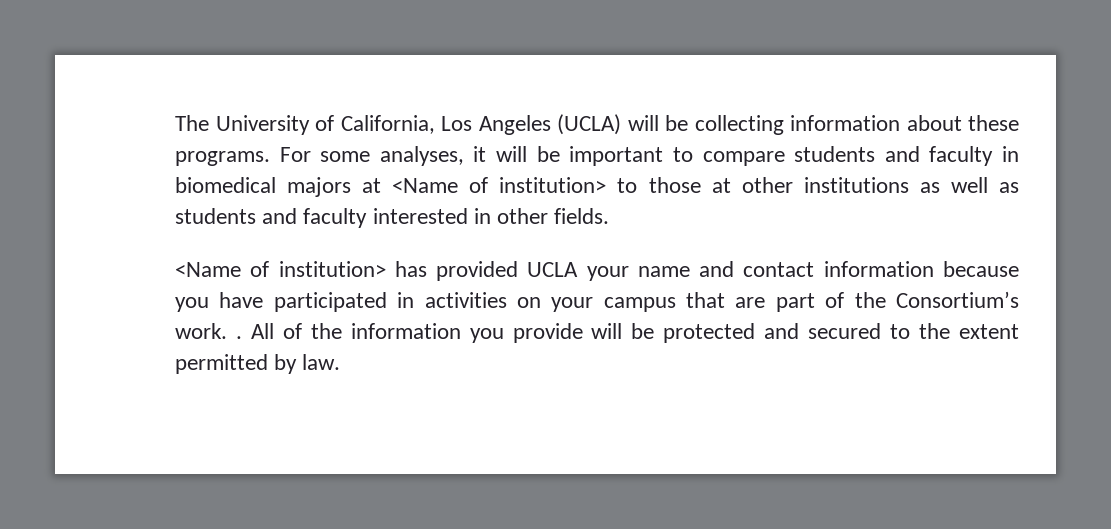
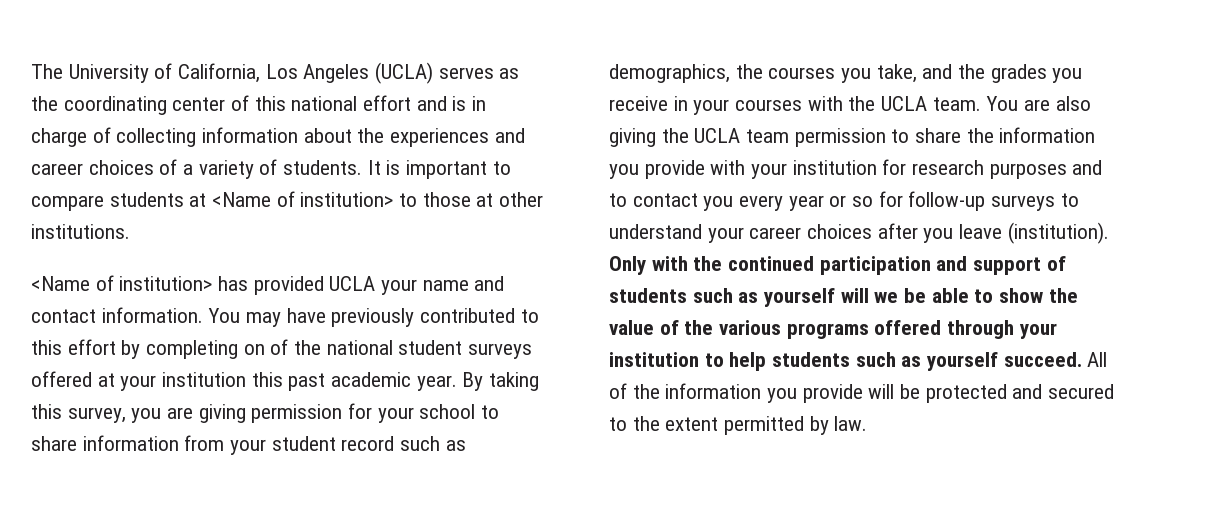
[627,115,1019,135] [175,146,1020,166] [175,177,352,197] will be collecting information about these programs. For some analyses, it will be important to compare students and faculty in biomedical majors -> [438,67,520,79] [31,95,487,115] [31,127,525,147] [31,159,511,179] [31,192,184,211] serves as the coordinating center of this national effort and is in charge of collecting information about the experiences and career choices of a variety of students. It is important to compare students
[803,177,1020,193] [175,208,610,228] institutions as well as students and faculty interested in other fields. -> [31,224,130,239] institutions.
[823,261,1019,277] [175,291,1019,312] [175,323,242,339] information because you have participated in activities on your campus that are part of the Consortium’s work. . -> [101,307,539,327] [31,339,533,359] [31,371,540,391] [31,403,500,423] [31,435,466,455] [609,64,1083,83] [609,96,1091,115] [609,127,1096,147] [609,159,1103,179] [609,191,1079,211] [609,222,1109,244] [609,256,1066,275] [609,288,1078,307] [609,320,1057,339] [609,352,1082,371] information. You may have previously contributed to this effort by completing on of the national student surveys offered at your institution this past academic year. By taking this survey, you are giving permission for your school to share information from your student record such as demographics, the courses you take, and the grades you receive in your courses with the UCLA team. You are also giving the UCLA team permission to share the information you provide with your institution for research purposes and to contact you every year or so for follow-up surveys to understand your career choices after you leave (institution). Only with the continued participation and support of students such as yourself will we be able to show the value of the various programs offered through your institution to help students such as yourself succeed.

